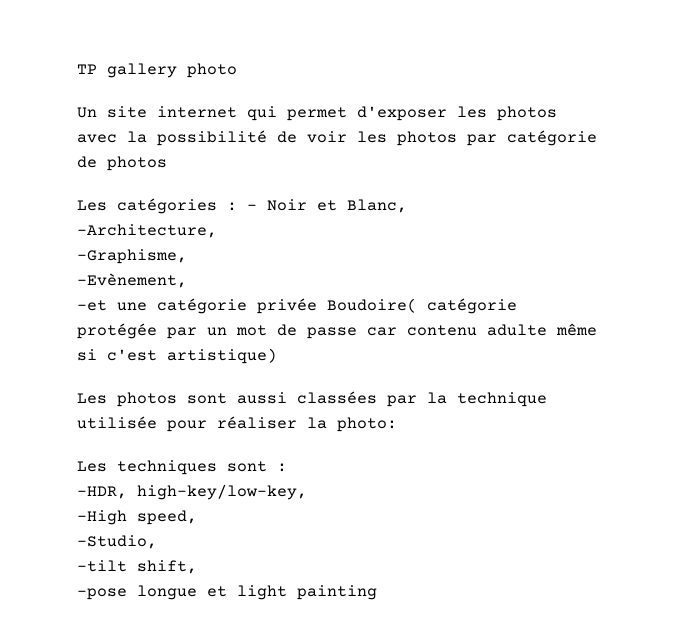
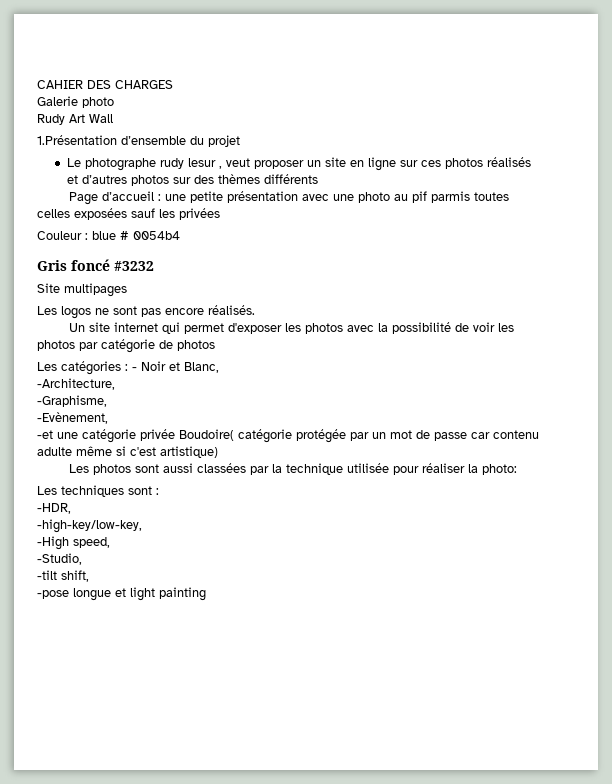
[77,63,237,78] TP gallery photo -> [37,80,173,89] [37,96,114,108] [37,114,113,125] [37,135,240,147] [66,157,531,171] [66,174,318,186] [69,191,510,205] [37,208,220,220] [37,231,180,240] [37,259,154,271] [37,283,127,297] [37,305,255,319] CAHIER DES CHARGES // Galerie photo // Rudy Art Wall // 1.Présentation d’ensemble du projet // Le photographe rudy lesur , veut proposer un site en ligne sur ces photos réalisés et d’autres photos sur des thèmes différents // Page d’accueil : une petite présentation avec une photo au pif parmis toutes celles exposées sauf les privées // Couleur : blue # 0054b4 // Gris foncé #3232 // Site multipages // Les logos ne sont pas encore réalisés.
[137,484,307,500] high-key/low-key, -> [37,519,142,533] // -high-key/low-key,

